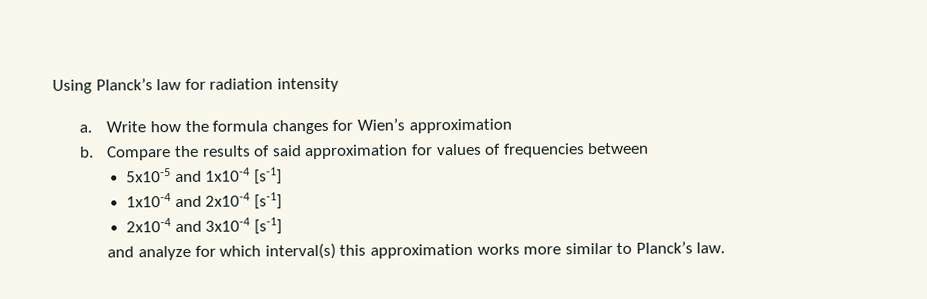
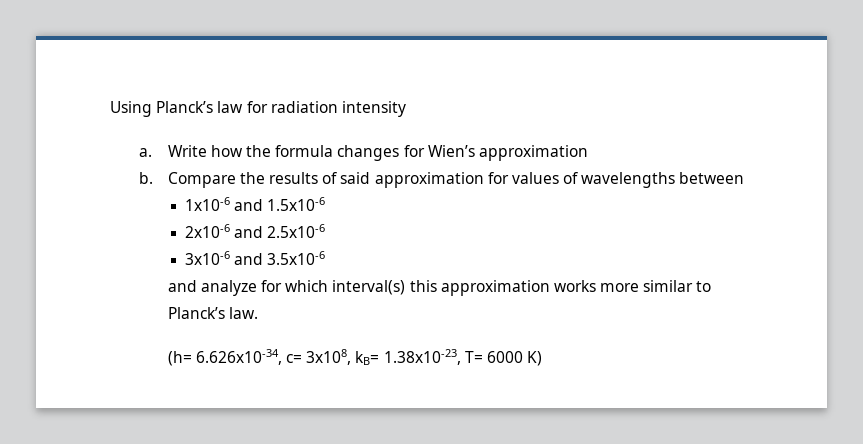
[502,143,585,158] frequencies -> [581,172,676,188] wavelengths
[126,167,282,185] [126,192,282,210] [126,217,282,235] 5x10-5 and 1x10-4 [s-1] // 1x10-4 and 2x10-4 [s-1] // 2x10-4 and 3x10-4 [s-1] -> [184,197,326,211] [184,224,326,238] [184,251,326,265] 1x10-6 and 1.5x10-6 // 2x10-6 and 2.5x10-6 // 3x10-6 and 3.5x10-6
(726, 248) none -> [167,349,543,366] // (h= 6.626x10-34, c= 3x108, kB= 1.38x10-23, T= 6000 K)

